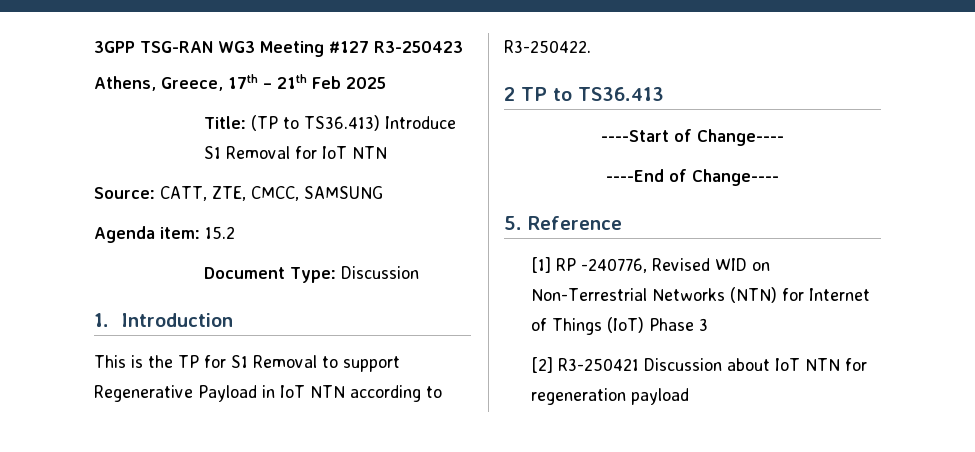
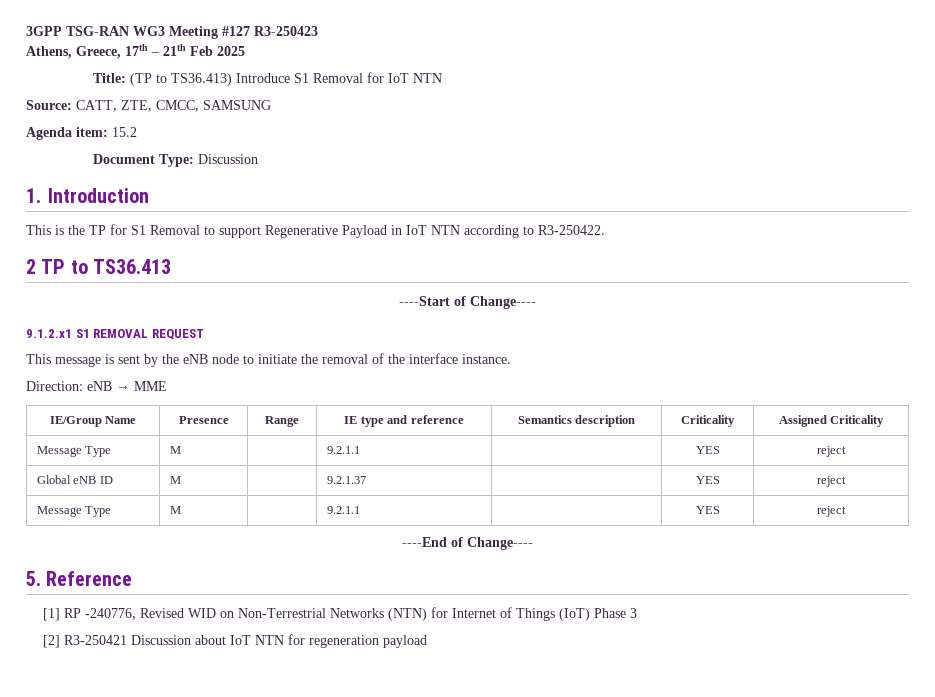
(784, 137) none -> [26,329,204,340] [26,353,511,367] [26,381,167,391] [49,416,137,427] [178,416,229,424] [265,416,299,427] [344,415,464,427] [517,415,636,427] [681,415,735,427] [778,415,885,427] [37,446,112,457] [170,446,182,454] [327,446,361,454] [695,446,720,454] [817,446,846,457] [37,475,113,484] [170,476,182,484] [327,476,367,484] [695,476,720,484] [817,476,846,487] [37,506,112,517] [170,506,182,514] [327,506,361,514] [695,506,720,514] [817,506,846,517] // 9.1.2.x1 S1 REMOVAL REQUEST // This message is sent by the eNB node to initiate the removal of the interface instance. // Direction: eNB → MME // IE/Group Name | Presence | Range | IE type and reference | Semantics description | Criticality | Assigned Criticality // Message Type | M | | 9.2.1.1 | | YES | reject // Global eNB ID | M | | 9.2.1.37 | | YES | reject // Message Type | M | | 9.2.1.1 | | YES | reject

